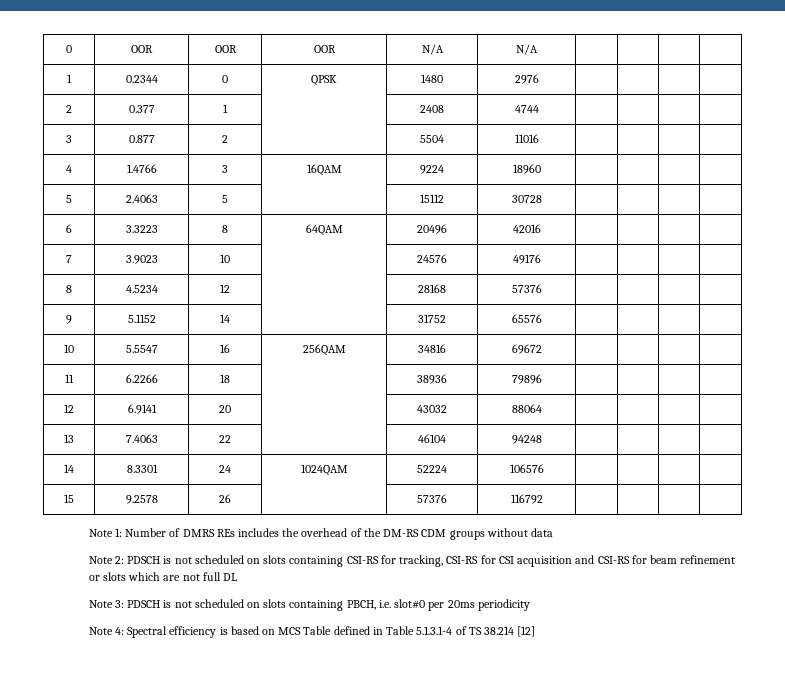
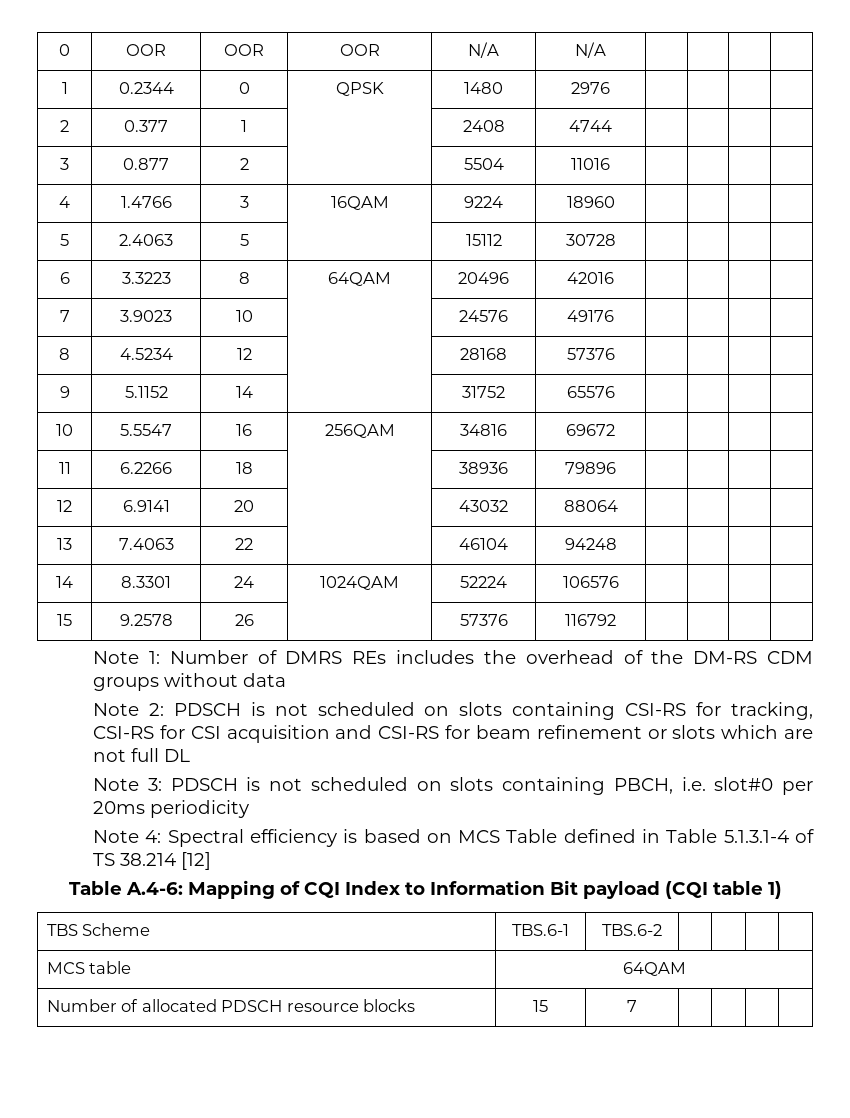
(536, 631) none -> [68,880,782,899] [46,923,151,936] [511,924,569,936] [602,924,662,936] [46,961,132,974] [622,962,686,976] [46,999,416,1012] [533,1000,548,1012] [627,1000,637,1012] // Table A.4-6: Mapping of CQI Index to Information Bit payload (CQI table 1) // TBS Scheme | TBS.6-1 | TBS.6-2 | | | | // MCS table | 64QAM // Number of allocated PDSCH resource blocks | 15 | 7 | | | |

